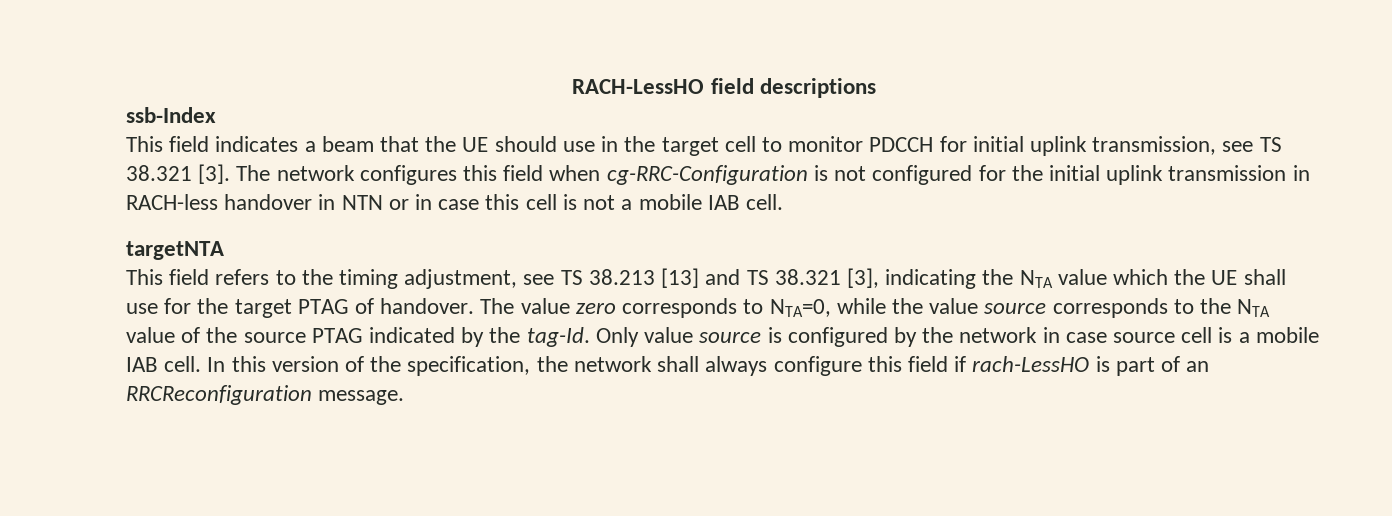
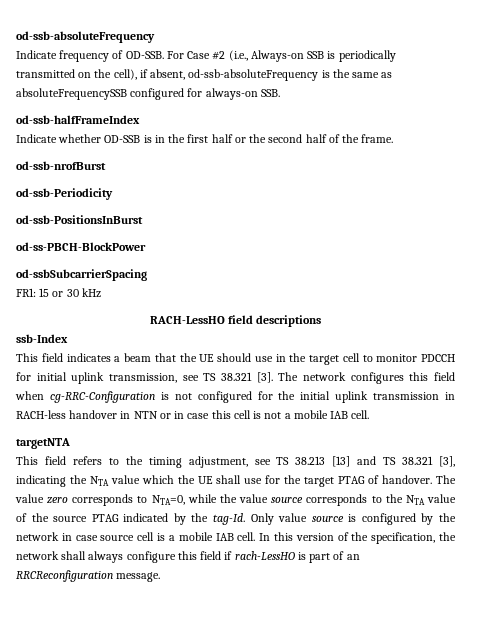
(572, 86) none -> [16,31,155,43] [16,50,396,62] [16,69,393,81] [16,88,280,100] [16,115,140,124] [16,134,394,143] [16,161,106,170] [16,188,113,200] [16,215,143,224] [16,242,146,251] [16,269,147,281] [16,288,101,298] od-ssb-absoluteFrequency // Indicate frequency of OD-SSB. For Case #2 (i.e., Always-on SSB is periodically transmitted on the cell), if absent, od-ssb-absoluteFrequency is the same as absoluteFrequencySSB configured for always-on SSB. // od-ssb-halfFrameIndex // Indicate whether OD-SSB is in the first half or the second half of the frame. // od-ssb-nrofBurst // od-ssb-Periodicity // od-ssb-PositionsInBurst // od-ss-PBCH-BlockPower // od-ssbSubcarrierSpacing // FR1: 15 or 30 kHz //

